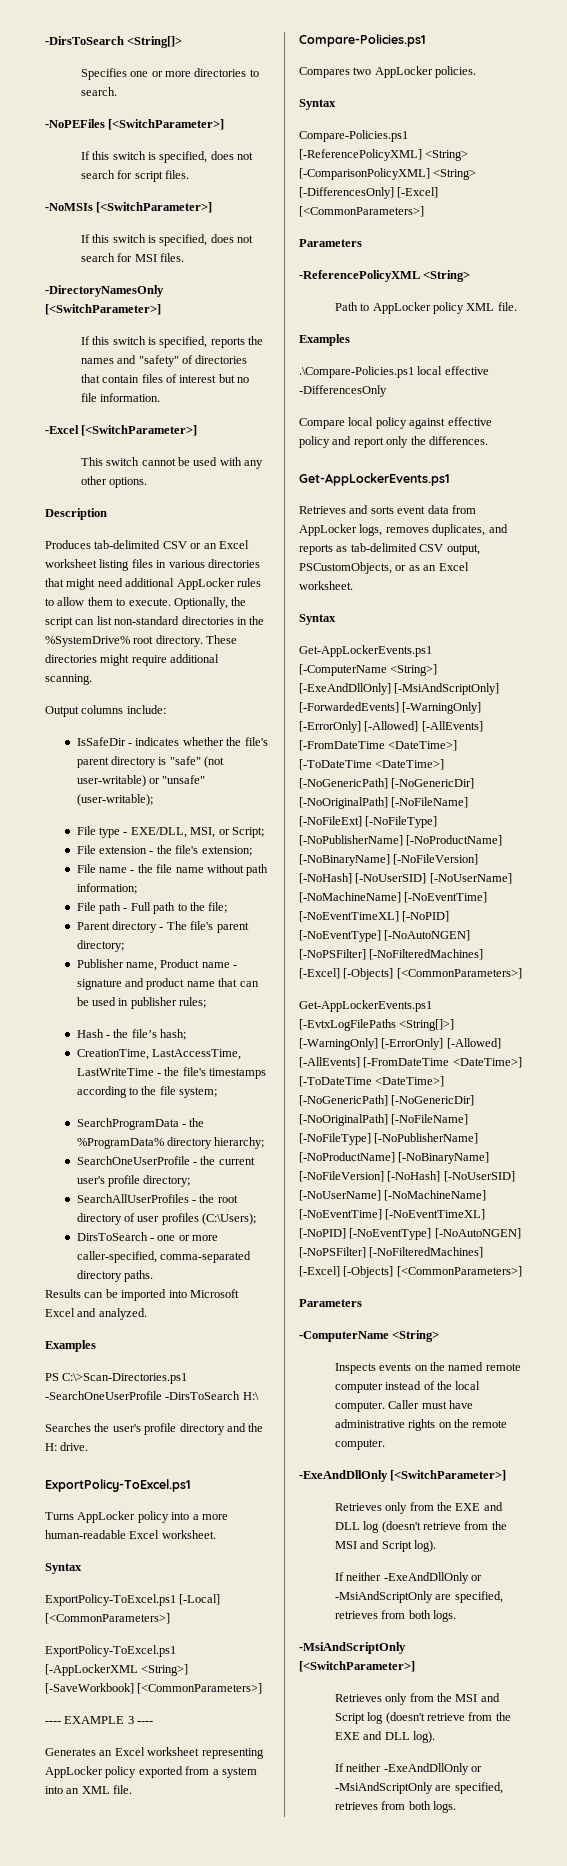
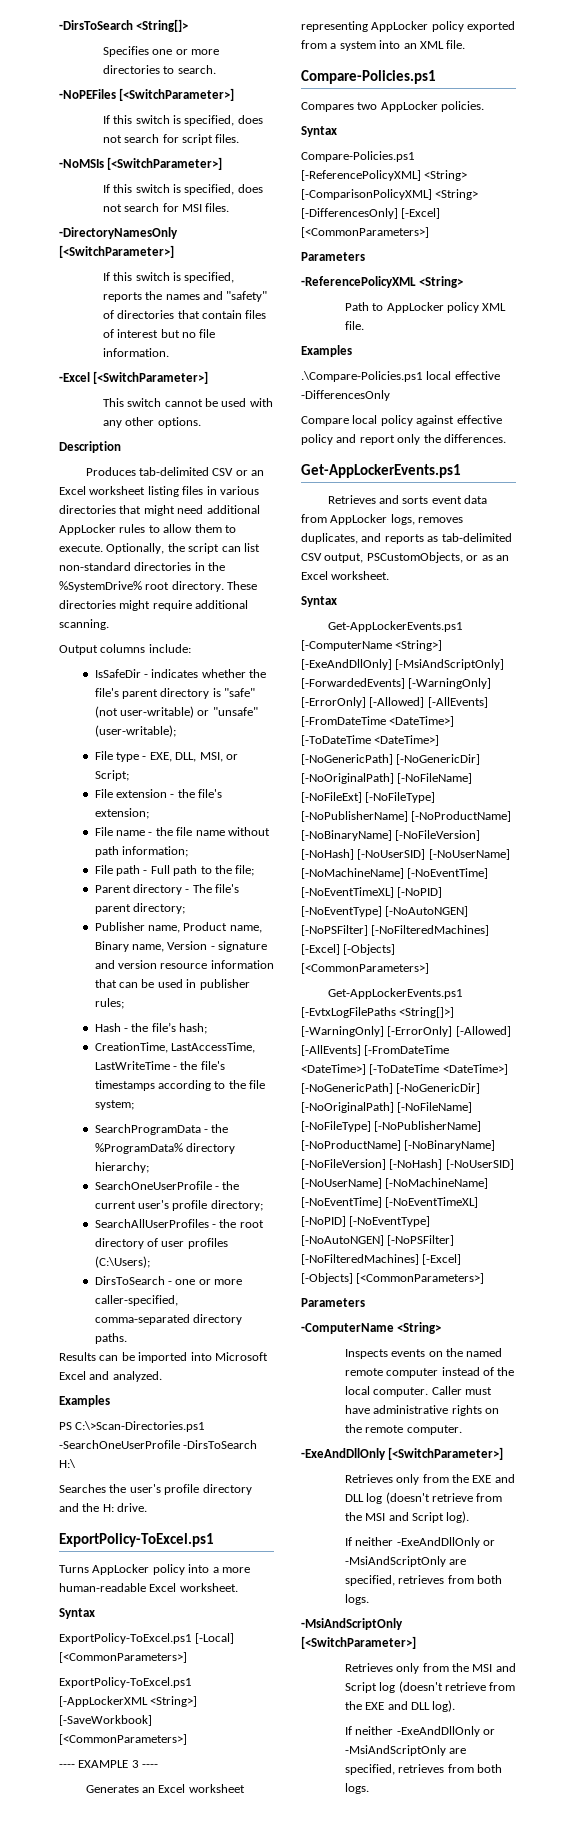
[130,827,187,838] EXE/DLL, -> [149,752,197,762] EXE, DLL,
[201,962,238,968] [76,978,215,990] name - signature and product name -> [229,925,262,933] [94,941,268,952] [94,960,274,969] name, Binary name, Version - signature and version resource information

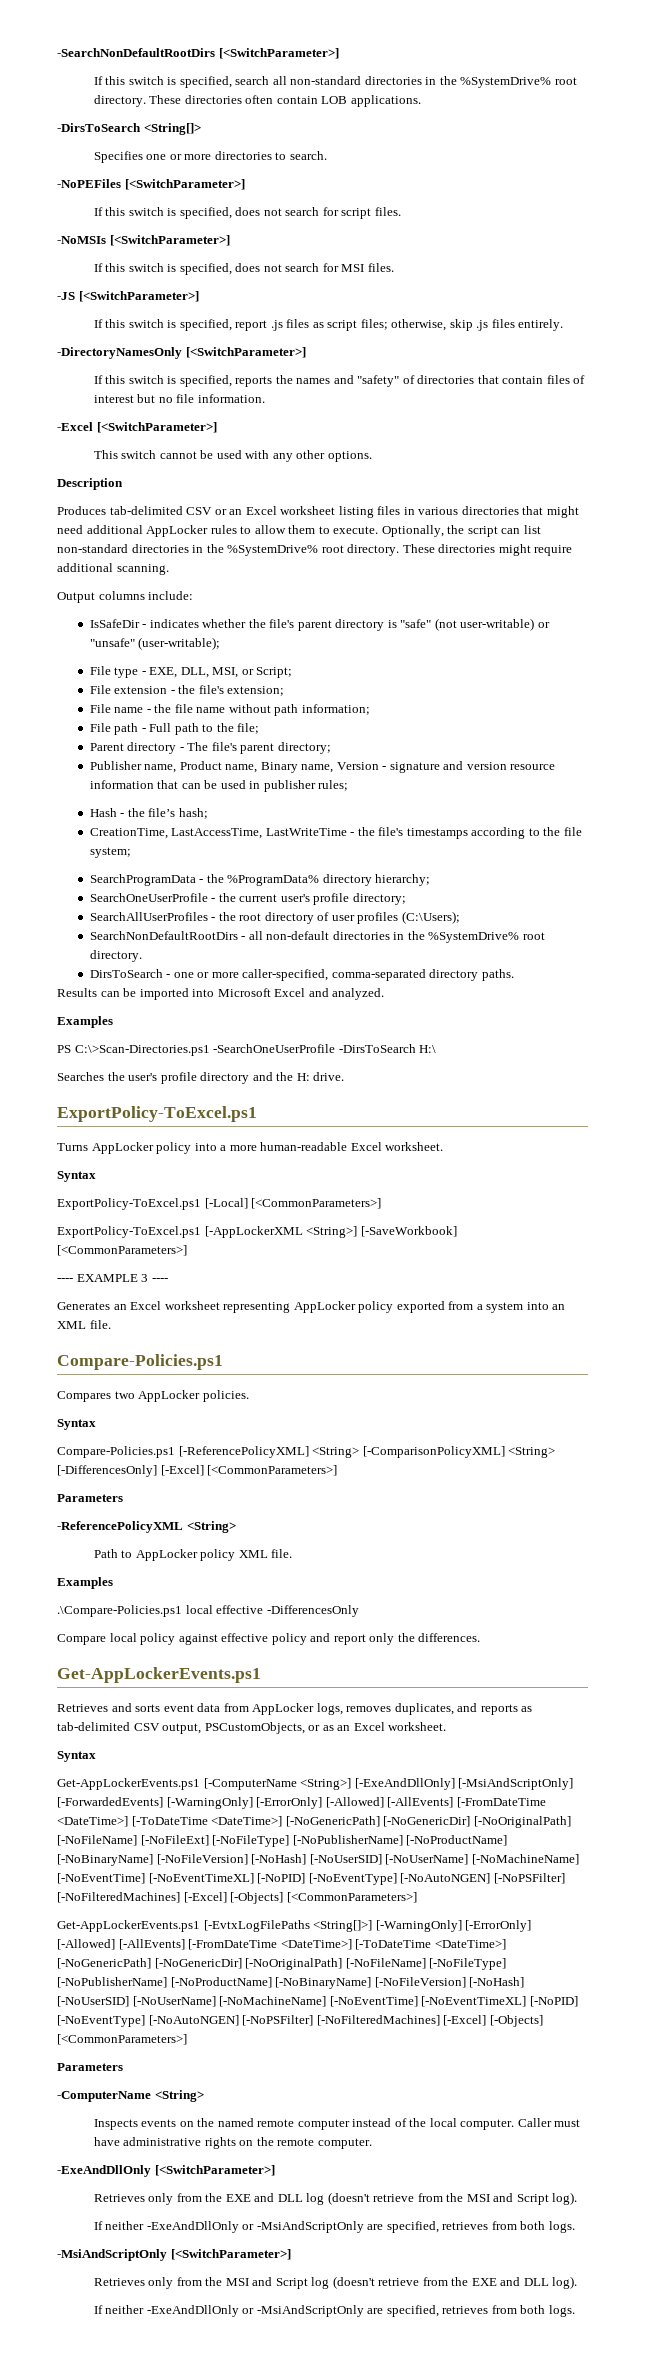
(59, 25) none -> [57,48,339,59] [93,76,577,88] [93,95,421,107] -SearchNonDefaultRootDirs [<SwitchParameter>] // If this switch is specified, search all non-standard directories in the %SystemDrive% root directory. These directories often contain LOB applications. //
(230, 207) none -> [57,291,199,302] [93,319,564,331] // -JS [<SwitchParameter>] // If this switch is specified, report .js files as script files; otherwise, skip .js files entirely.
(150, 1262) none -> [89,931,545,943] [89,950,142,962] // SearchNonDefaultRootDirs - all non-default directories in the %SystemDrive% root directory.

